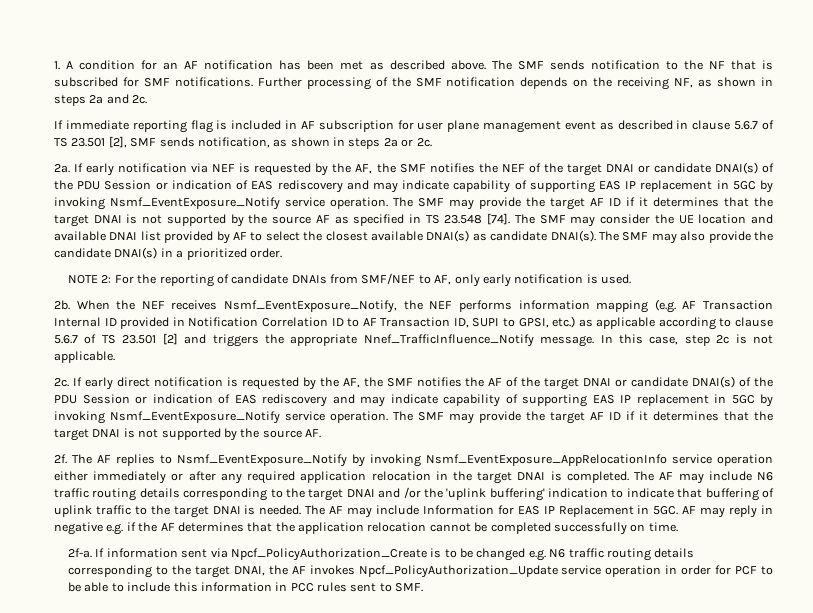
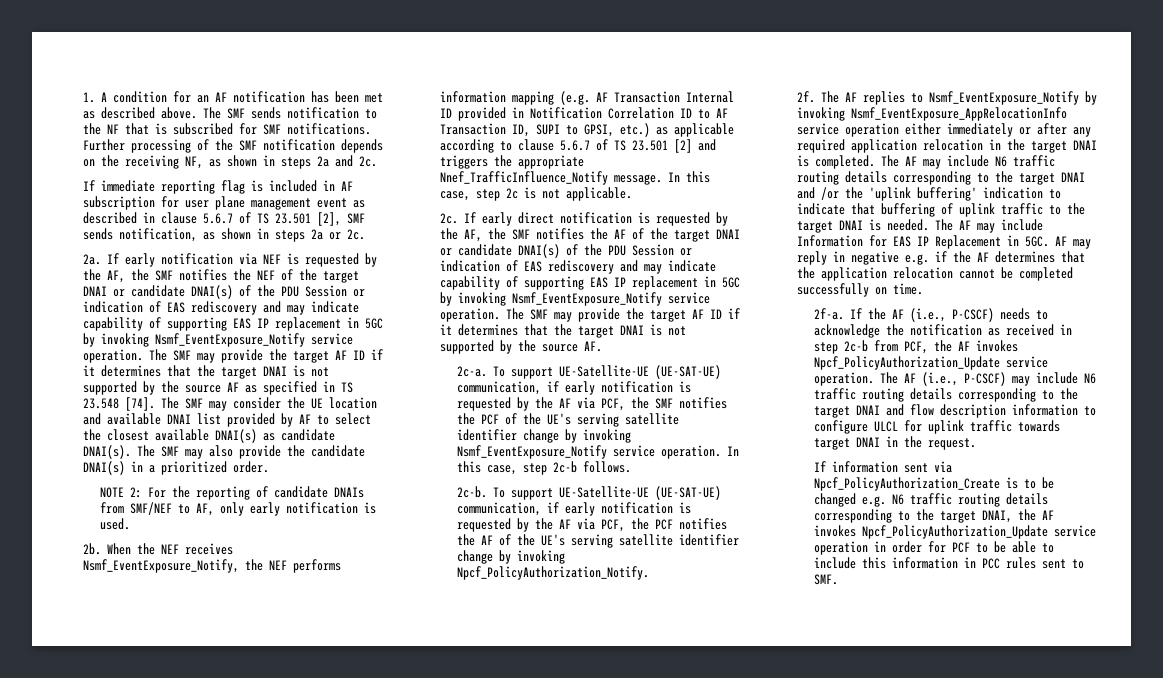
(322, 433) none -> [457,365,722,379] [457,381,692,395] [457,397,728,411] [457,413,680,427] [457,429,632,443] [457,445,740,459] [457,461,632,475] [457,486,722,500] [457,502,692,516] [457,518,728,532] [457,534,740,548] [457,550,566,564] [457,566,650,580] // 2c-a. To support UE-Satellite-UE (UE-SAT-UE) communication, if early notification is requested by the AF via PCF, the SMF notifies the PCF of the UE's serving satellite identifier change by invoking Nsmf_EventExposure_Notify service operation. In this case, step 2c-b follows. // 2c-b. To support UE-Satellite-UE (UE-SAT-UE) communication, if early notification is requested by the AF via PCF, the PCF notifies the AF of the UE's serving satellite identifier change by invoking Npcf_PolicyAuthorization_Notify.
(105, 552) none -> [868,308,1049,322] [814,324,1073,338] [814,340,1019,354] [814,356,1049,370] [814,372,1097,386] [814,388,1079,402] [814,404,1097,418] [814,420,1061,434] [814,436,977,450] [814,461,827,472] the AF (i.e., P-CSCF) needs to acknowledge the notification as received in step 2c-b from PCF, the AF invokes Npcf_PolicyAuthorization_Update service operation. The AF (i.e., P-CSCF) may include N6 traffic routing details corresponding to the target DNAI and flow description information to configure ULCL for uplink traffic towards target DNAI in the request. // If

